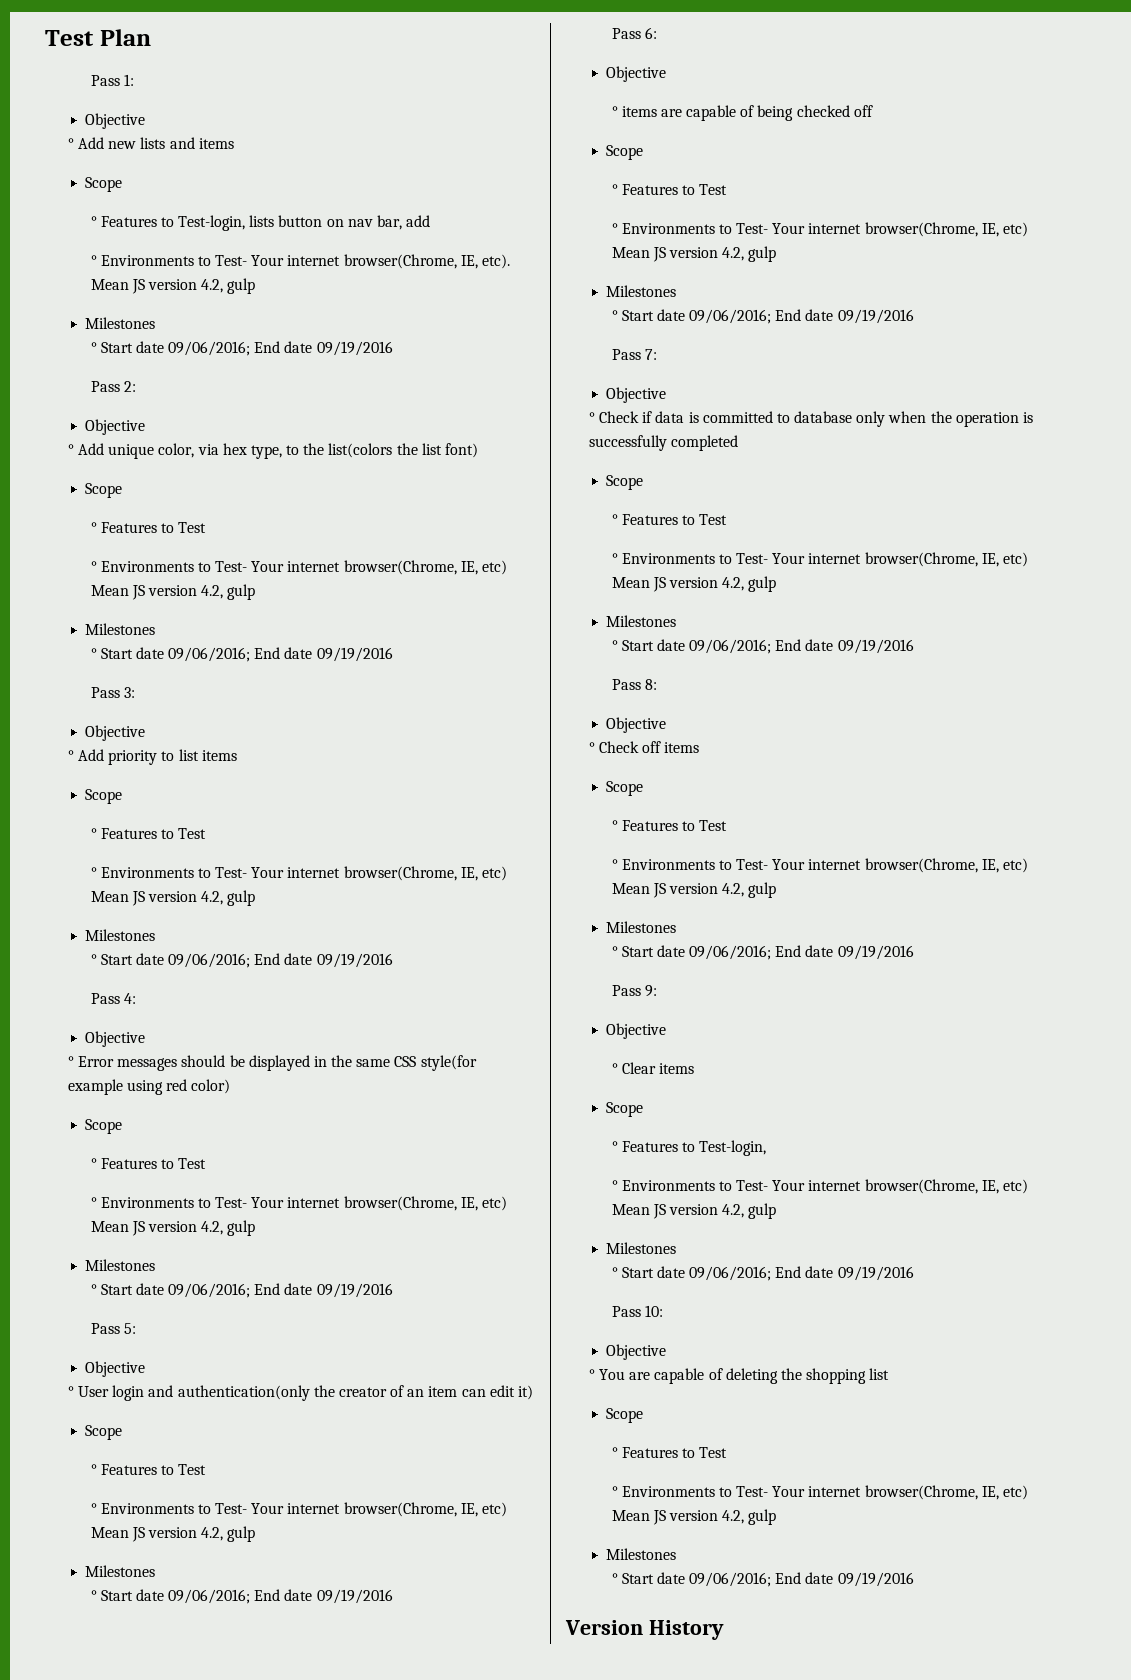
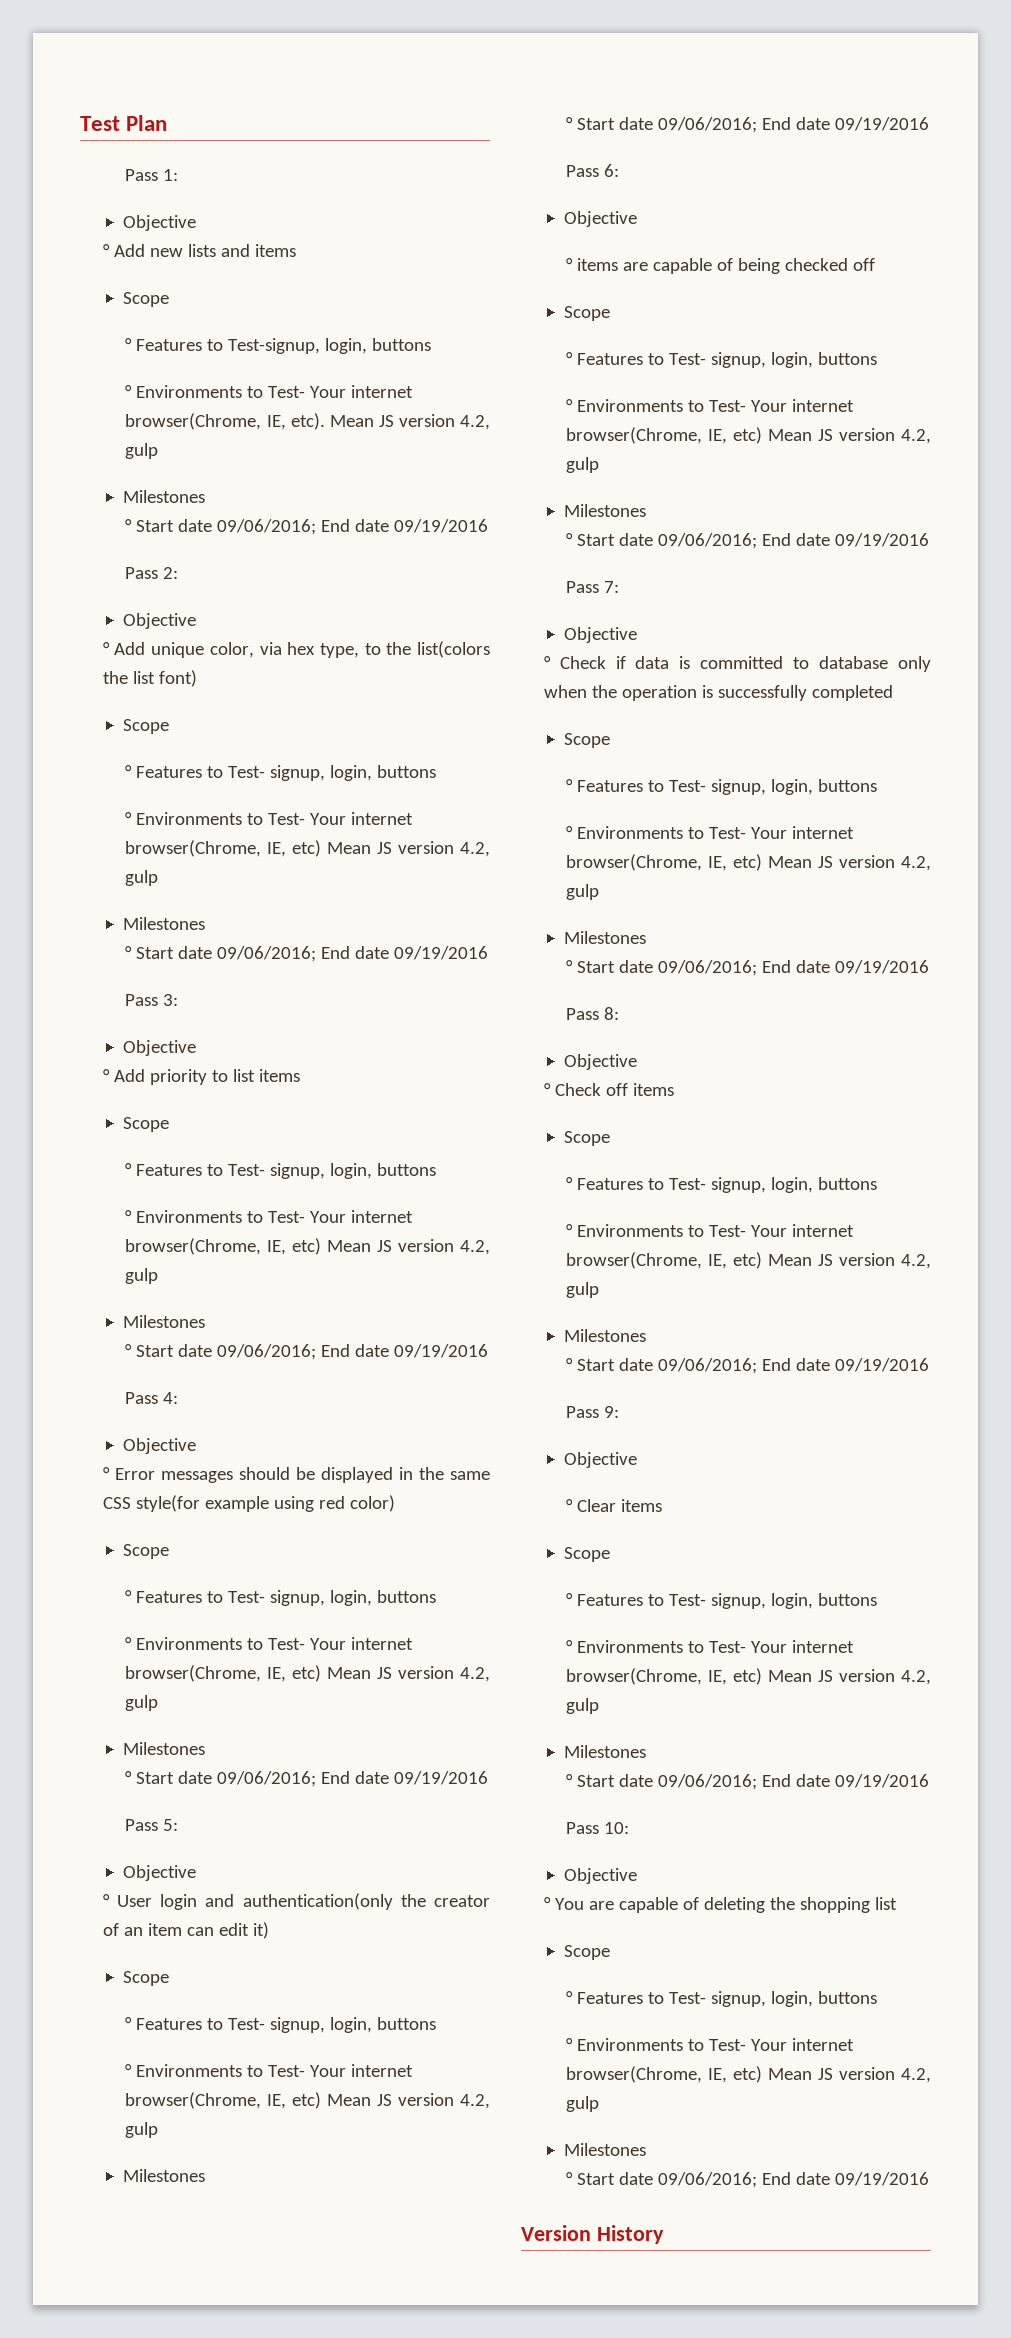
[178,215,431,231] Test-login, lists button on nav bar, add -> [228,338,432,354] Test-signup, login, buttons
[178,522,207,533] Test -> [228,765,437,781] Test- signup, login, buttons
[178,828,207,839] Test -> [228,1163,437,1179] Test- signup, login, buttons
[178,1158,207,1169] Test -> [228,1590,437,1606] Test- signup, login, buttons
[178,1464,207,1475] Test -> [228,2017,437,2033] Test- signup, login, buttons
[699,184,728,195] Test -> [669,352,878,368] Test- signup, login, buttons
[699,514,728,525] Test -> [669,779,878,795] Test- signup, login, buttons
[699,820,728,831] Test -> [669,1177,878,1193] Test- signup, login, buttons
[699,1140,767,1156] Test-login, -> [669,1593,878,1609] Test- signup, login, buttons
[699,1447,728,1458] Test -> [669,1991,878,2007] Test- signup, login, buttons

